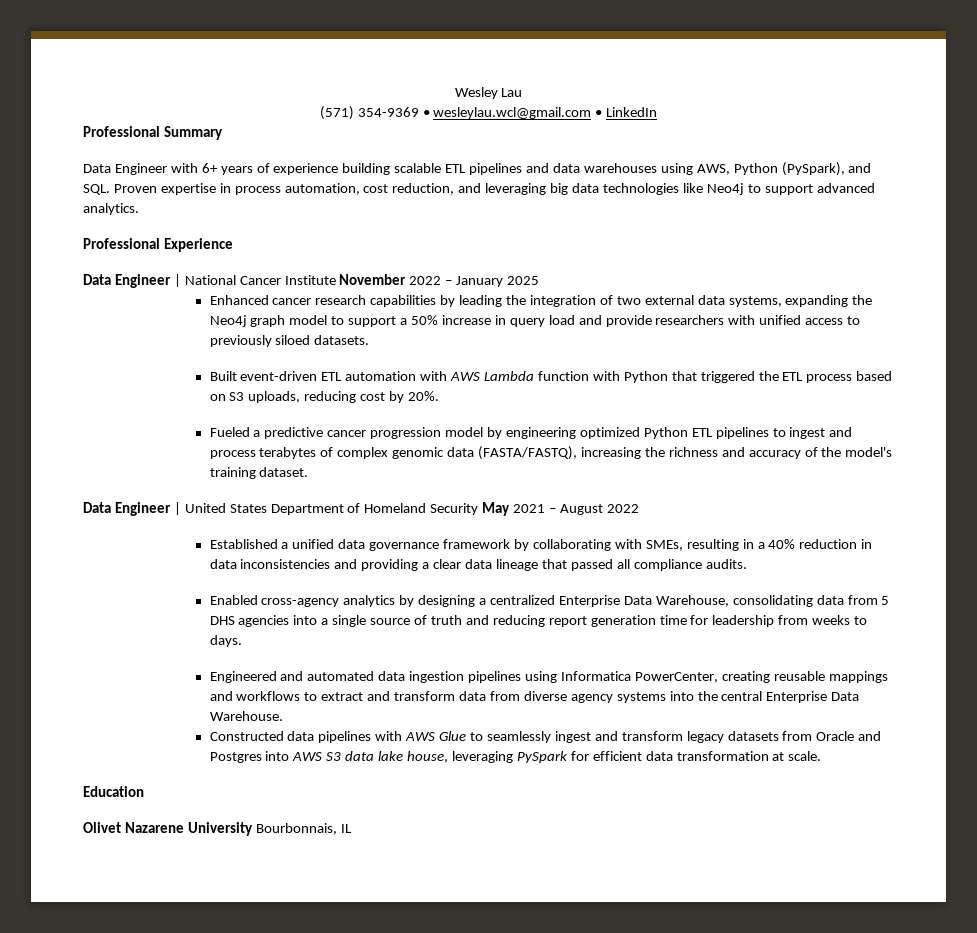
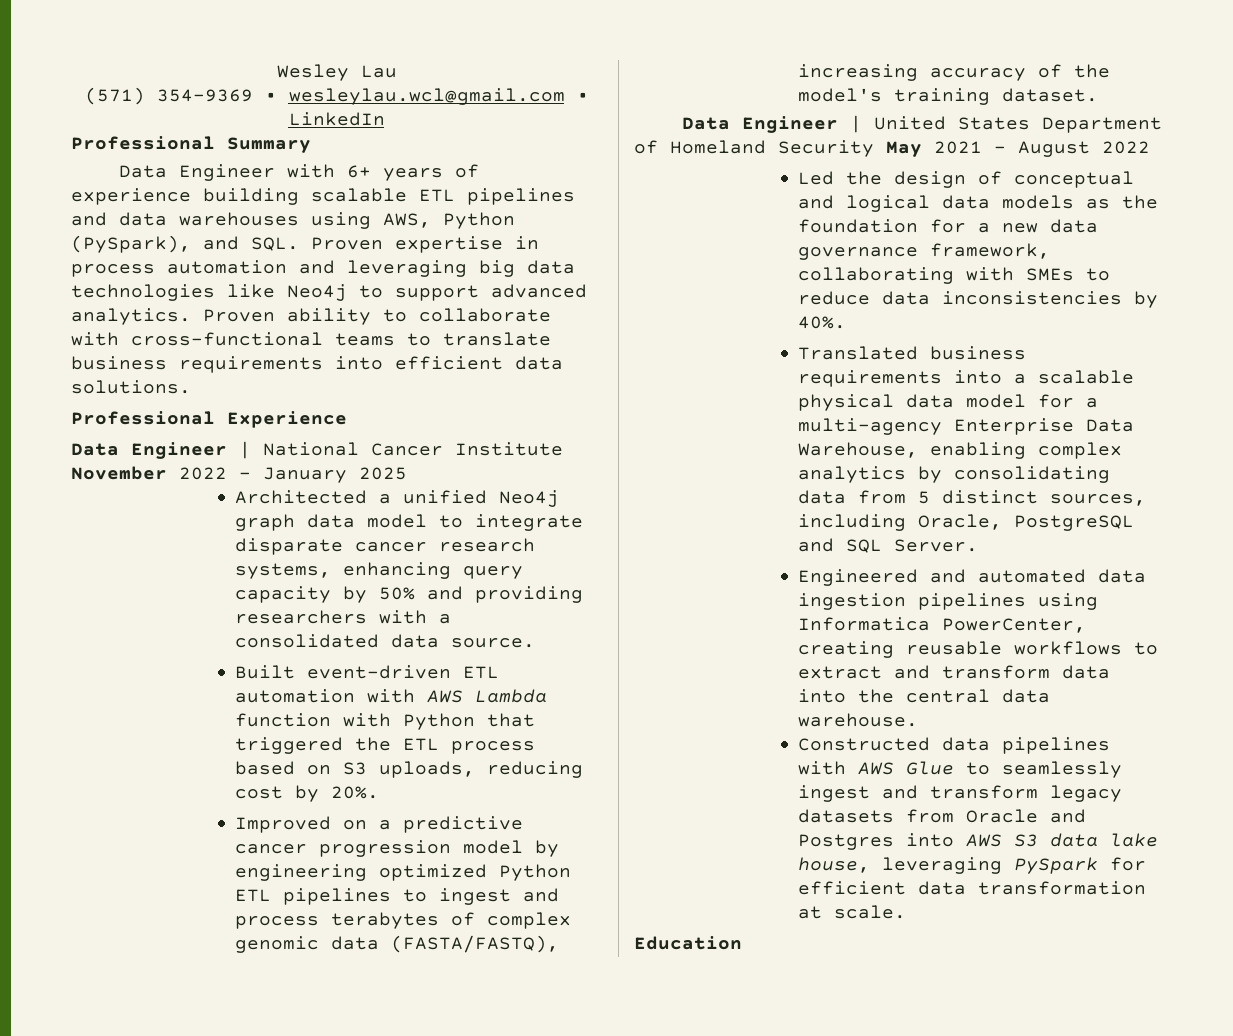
[284,183,455,195] automation, cost reduction, -> [167,260,287,274] automation
(139, 209) none -> [203,308,551,325] [71,332,551,346] [71,356,563,373] [71,380,191,394] Proven ability to collaborate with cross-functional teams to translate business requirements into efficient data solutions.
[209,295,873,307] [209,315,861,327] [209,335,370,347] Enhanced cancer research capabilities by leading the integration of two external data systems, expanding the Neo4j graph model to support a 50% increase in query load and provide researchers with unified access to previously siloed datasets. -> [235,490,560,507] [235,514,584,531] [235,538,536,555] [235,562,524,579] [235,586,584,603] [235,610,452,624] [235,634,536,648] Architected a unified Neo4j graph data model to integrate disparate cancer research systems, enhancing query capacity by 50% and providing researchers with a consolidated data source.
[209,427,250,437] Fueled -> [235,816,368,833] Improved on
[644,447,745,457] the richness and -> (919, 72) none
[209,539,873,551] [209,559,747,571] [209,595,890,607] [209,615,868,627] [209,635,242,647] Established a unified data governance framework by collaborating with SMEs, resulting in a 40% reduction in data inconsistencies and providing a clear data lineage that passed all compliance audits. // Enabled cross-agency analytics by designing a centralized Enterprise Data Warehouse, consolidating data from 5 DHS agencies into a single source of truth and reducing report generation time for leadership from weeks to days. -> [798,171,1135,188] [798,195,1159,212] [798,219,1099,233] [798,243,1051,260] [798,267,1111,284] [798,291,1159,308] [798,316,847,329] [798,346,1027,360] [798,370,1135,387] [798,394,1099,411] [798,418,1135,435] [798,442,1123,459] [798,466,1111,483] [798,490,1147,506] [798,514,1135,531] [798,538,979,553] Led the design of conceptual and logical data models as the foundation for a new data governance framework, collaborating with SMEs to reduce data inconsistencies by 40%. // Translated business requirements into a scalable physical data model for a multi-agency Enterprise Data Warehouse, enabling complex analytics by consolidating data from 5 distinct sources, including Oracle, PostgreSQL and SQL Server.
[828,671,888,683] [209,691,233,701] mappings and -> (1003, 648) none
[489,691,860,703] [209,711,283,721] from diverse agency systems into the central Enterprise Data Warehouse. -> [798,689,1051,703] [798,713,919,727] into the central data warehouse.
[83,822,352,836] // Olivet Nazarene University Bourbonnais, IL -> (742, 943) none

